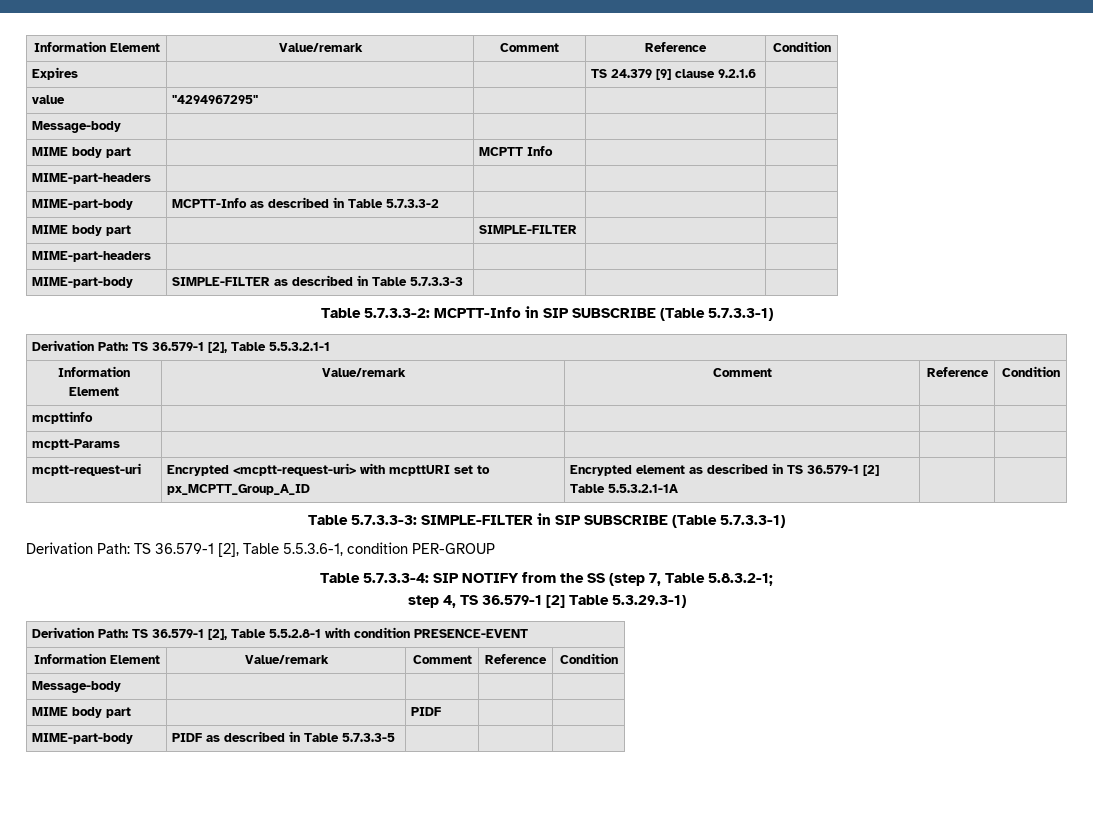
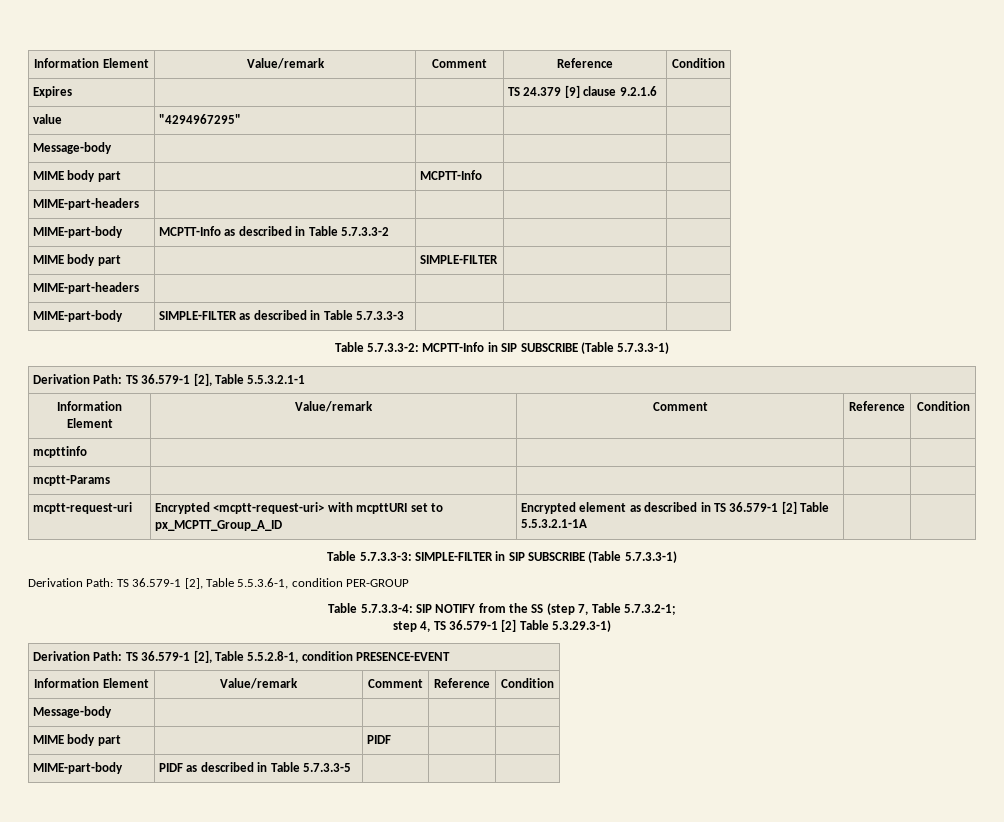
[479,146,554,156] MCPTT Info -> [420,170,483,180] MCPTT-Info
[708,573,773,586] 5.8.3.2-1; -> [623,604,676,615] 5.7.3.2-1;
[269,627,351,638] 5.5.2.8-1 with -> [247,651,299,663] 5.5.2.8-1,

